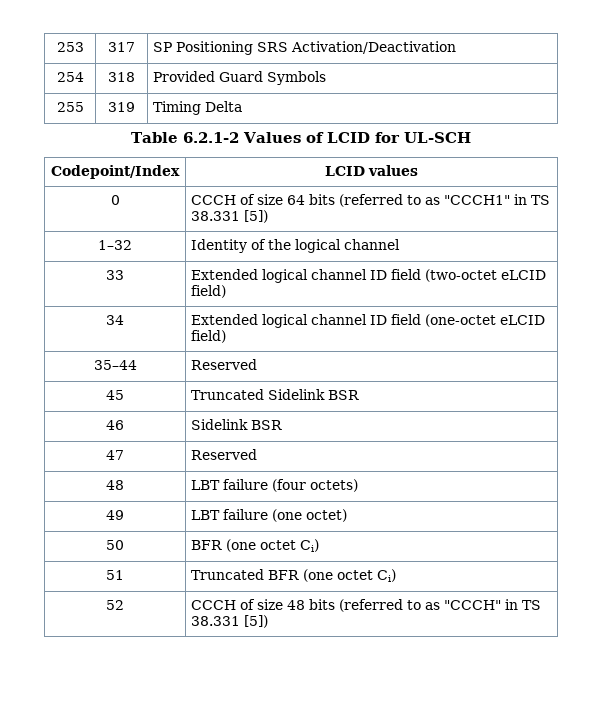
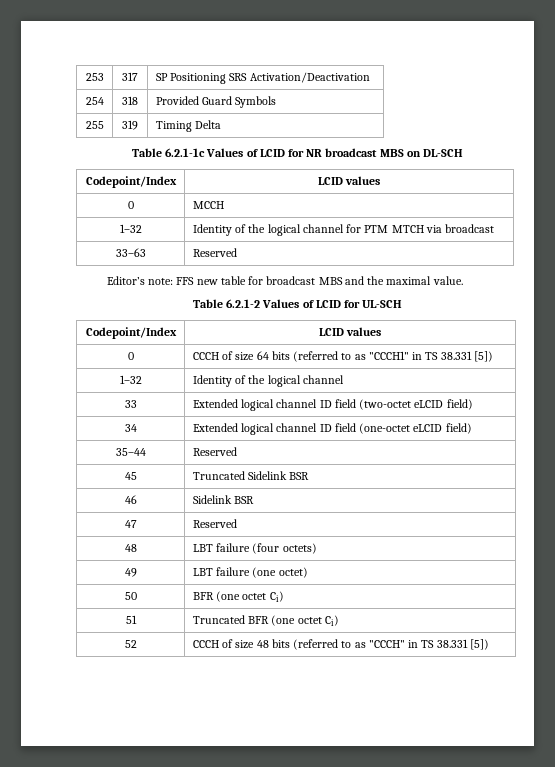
(243, 106) none -> [131,148,464,157] [85,176,177,188] [317,176,381,185] [127,201,134,209] [192,201,224,209] [119,224,142,233] [192,224,495,236] [115,248,146,257] [192,248,237,257] [106,276,463,285] // Table 6.2.1-1c Values of LCID for NR broadcast MBS on DL-SCH // Codepoint/Index | LCID values // 0 | MCCH // 1–32 | Identity of the logical channel for PTM MTCH via broadcast // 33–63 | Reserved // Editor’s note: FFS new table for broadcast MBS and the maximal value.

